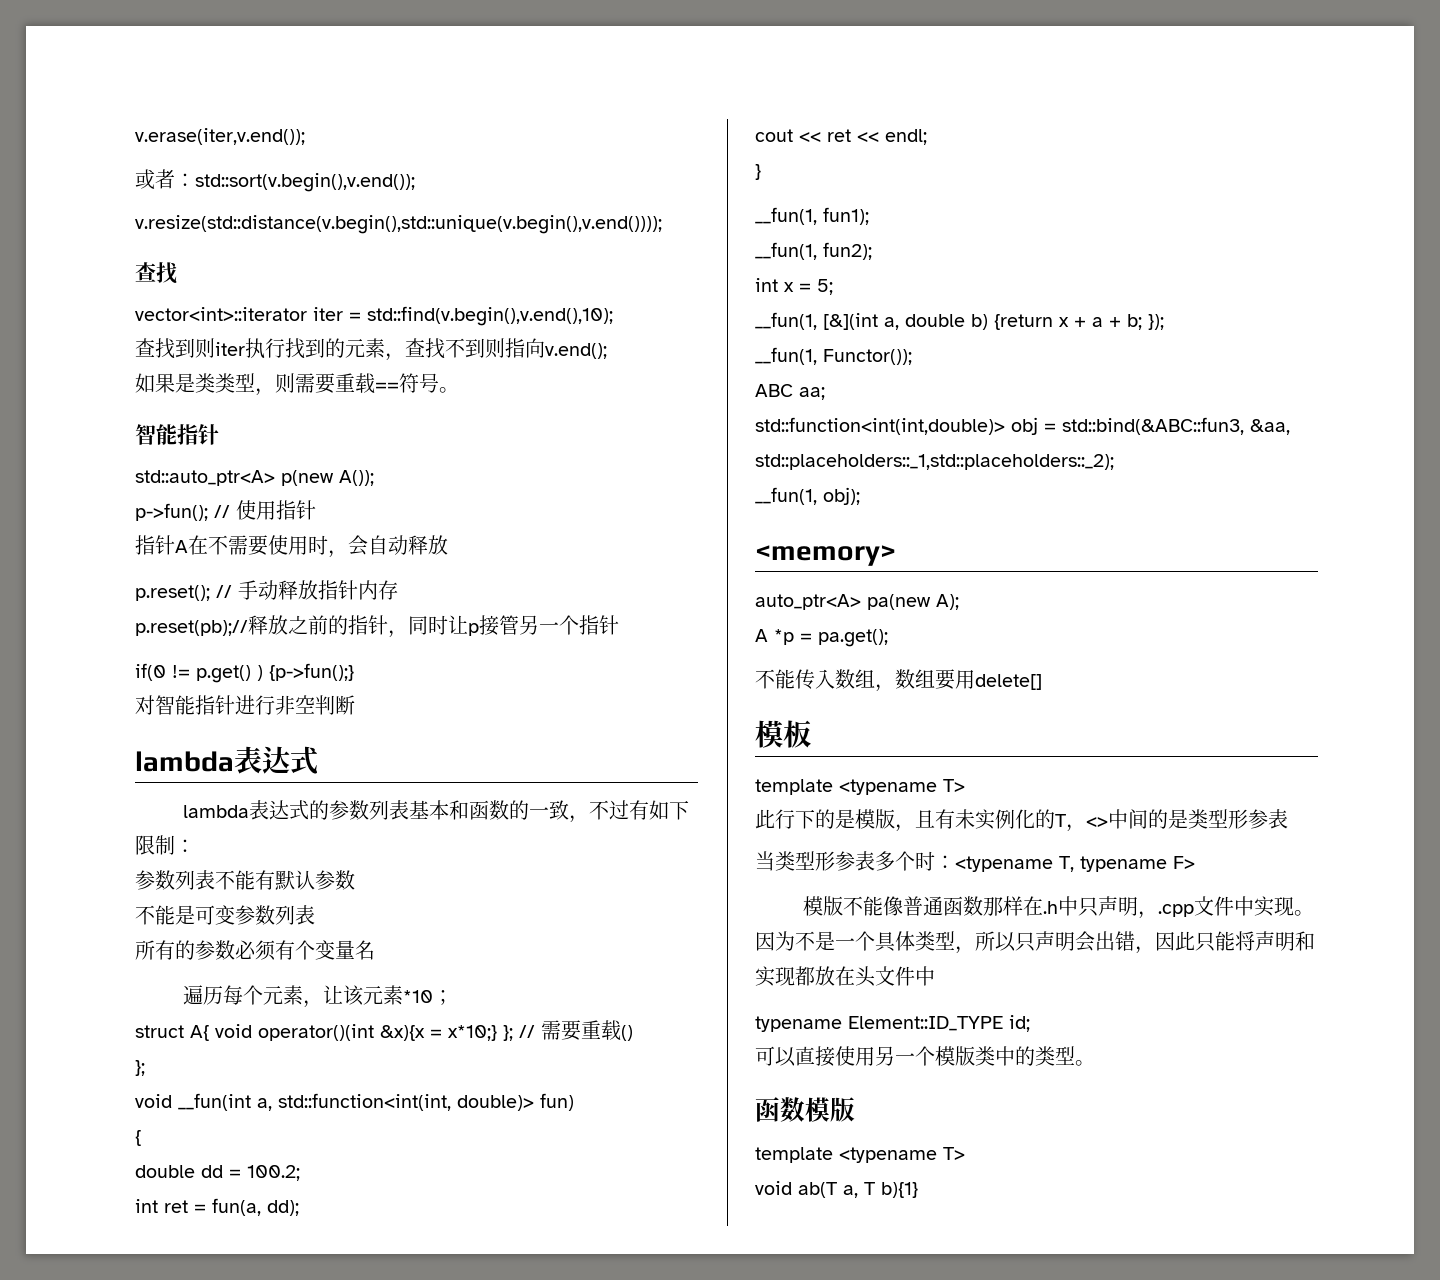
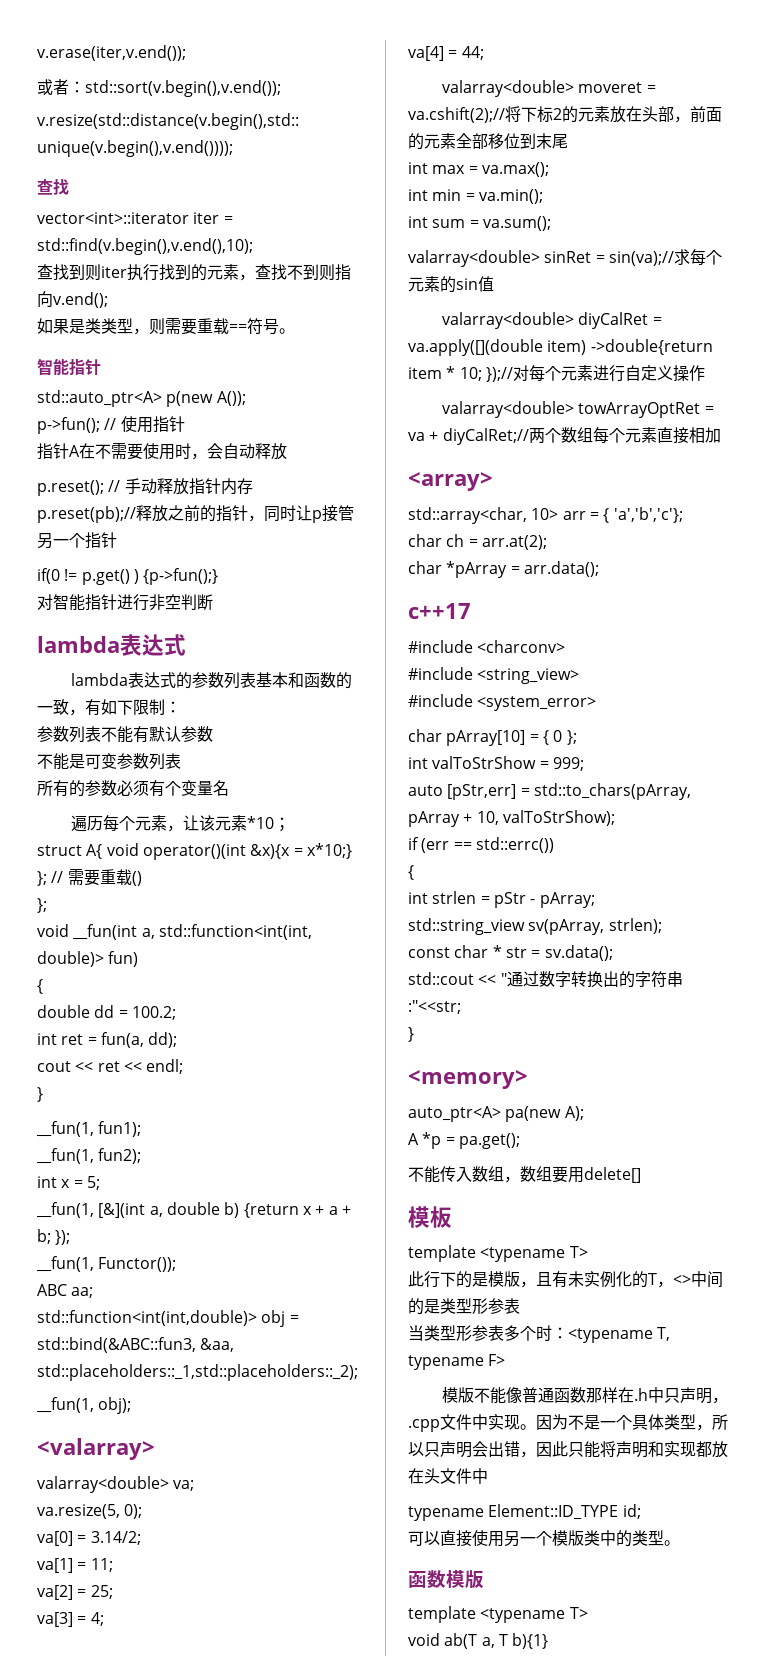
[588,800,629,820] 不过 -> (85, 712) none
(860, 496) none -> [37,1438,155,1460] [37,1476,195,1493] [37,1504,143,1519] [37,1531,141,1546] [37,1558,113,1573] [37,1585,113,1600] [37,1612,104,1627] [408,46,484,61] [442,80,656,97] [408,106,722,123] [408,133,568,150] [408,162,549,177] [408,189,543,204] [408,216,551,231] [408,249,722,267] [408,276,494,293] [442,312,662,329] [408,339,713,356] [408,365,705,382] [442,401,714,418] [408,427,721,445] [408,472,493,491] [408,507,683,524] [408,534,547,550] [408,561,599,578] [408,603,471,619] [408,640,566,653] [408,667,580,684] [408,694,597,711] [408,729,577,746] [408,756,584,771] [408,783,691,800] [408,810,615,827] [408,837,554,853] [408,865,414,880] [408,891,595,908] [408,918,662,935] [408,945,613,961] [408,971,683,988] [408,1000,461,1014] [408,1027,414,1042] // <valarray> // valarray<double> va; // va.resize(5, 0); // va[0] = 3.14/2; // va[1] = 11; // va[2] = 25; // va[3] = 4; // va[4] = 44; // valarray<double> moveret = va.cshift(2);//将下标2的元素放在头部，前面的元素全部移位到末尾 // int max = va.max(); // int min = va.min(); // int sum = va.sum(); // valarray<double> sinRet = sin(va);//求每个元素的sin值 // valarray<double> diyCalRet = va.apply([](double item) ->double{return item * 10; });//对每个元素进行自定义操作 // valarray<double> towArrayOptRet = va + diyCalRet;//两个数组每个元素直接相加 // <array> // std::array<char, 10> arr = { 'a','b','c'}; // char ch = arr.at(2); // char *pArray = arr.data(); // c++17 // #include <charconv> // #include <string_view> // #include <system_error> // char pArray[10] = { 0 }; // int valToStrShow = 999; // auto [pStr,err] = std::to_chars(pArray, pArray + 10, valToStrShow); // if (err == std::errc()) // { // int strlen = pStr - pArray; // std::string_view sv(pArray, strlen); // const char * str = sv.data(); // std::cout << "通过数字转换出的字符串:"<<str; // }

